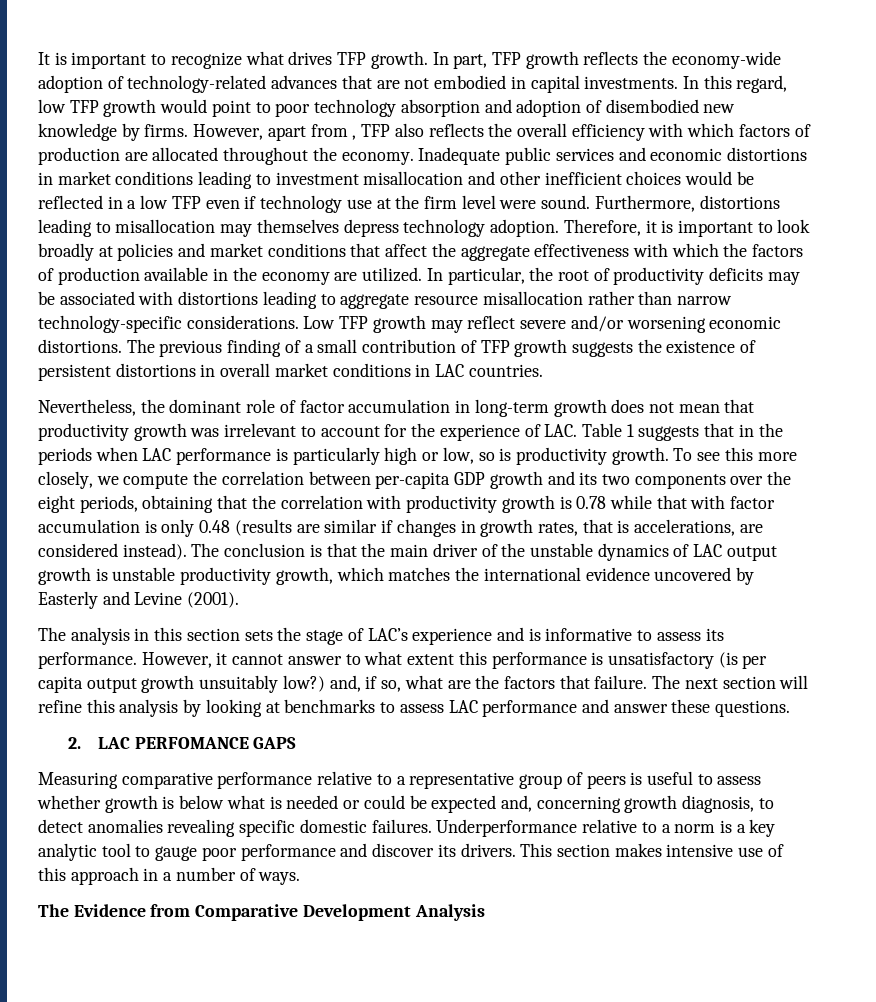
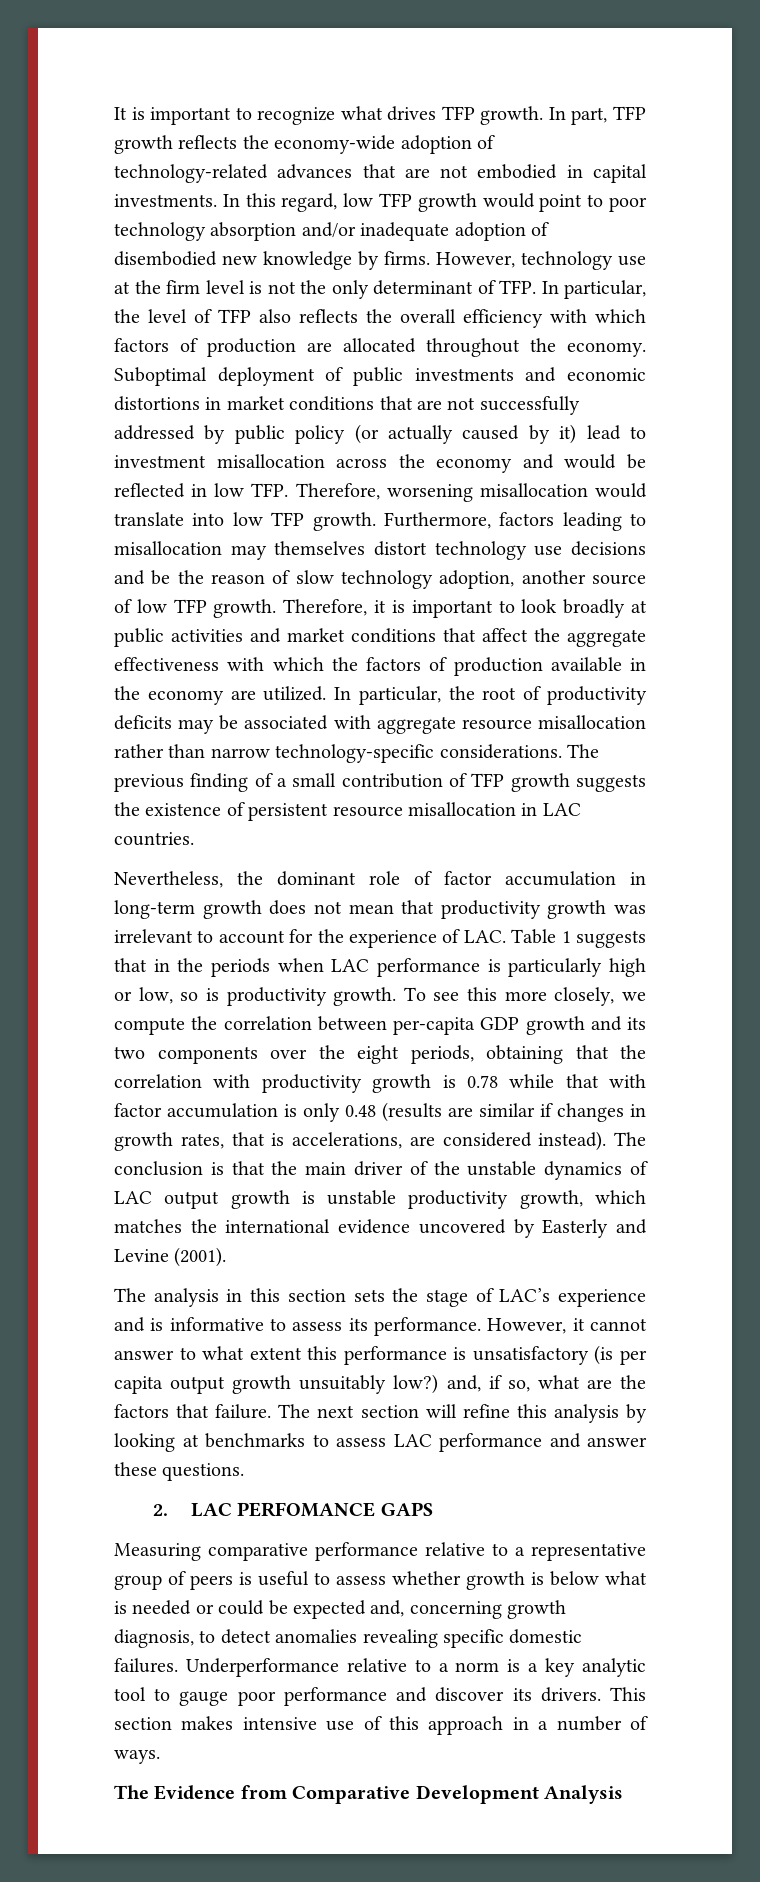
[484,99,512,113] and -> [301,222,450,241] and/or inadequate
[267,124,357,141] apart from , -> [521,251,646,270] [114,280,646,299] [114,309,212,323] technology use at the firm level is not the only determinant of TFP. In particular, the level of
[418,147,614,165] Inadequate public services -> [114,367,514,386] Suboptimal deployment of public investments
[198,171,754,189] [38,195,780,213] leading to investment misallocation and other inefficient choices would be reflected in a low TFP even if technology use at the firm level were sound. Furthermore, distortions -> [379,396,580,415] [114,424,646,444] [114,454,646,473] [114,483,647,502] [114,512,555,531] that are not successfully addressed by public policy (or actually caused by it) lead to investment misallocation across the economy and would be reflected in low TFP. Therefore, worsening misallocation would translate into low TFP growth. Furthermore, factors
[343,219,560,237] depress technology adoption. -> [374,541,647,560] [114,570,646,589] [114,599,277,618] distort technology use decisions and be the reason of slow technology adoption, another source of low TFP growth.
[117,243,174,261] policies -> [114,628,243,647] public activities
[178,291,336,309] distortions leading to -> (371, 722) none
[303,315,782,333] [38,339,122,353] Low TFP growth may reflect severe and/or worsening economic distortions. -> (562, 751) none
[115,363,411,377] distortions in overall market conditions -> [332,802,516,817] resource misallocation

